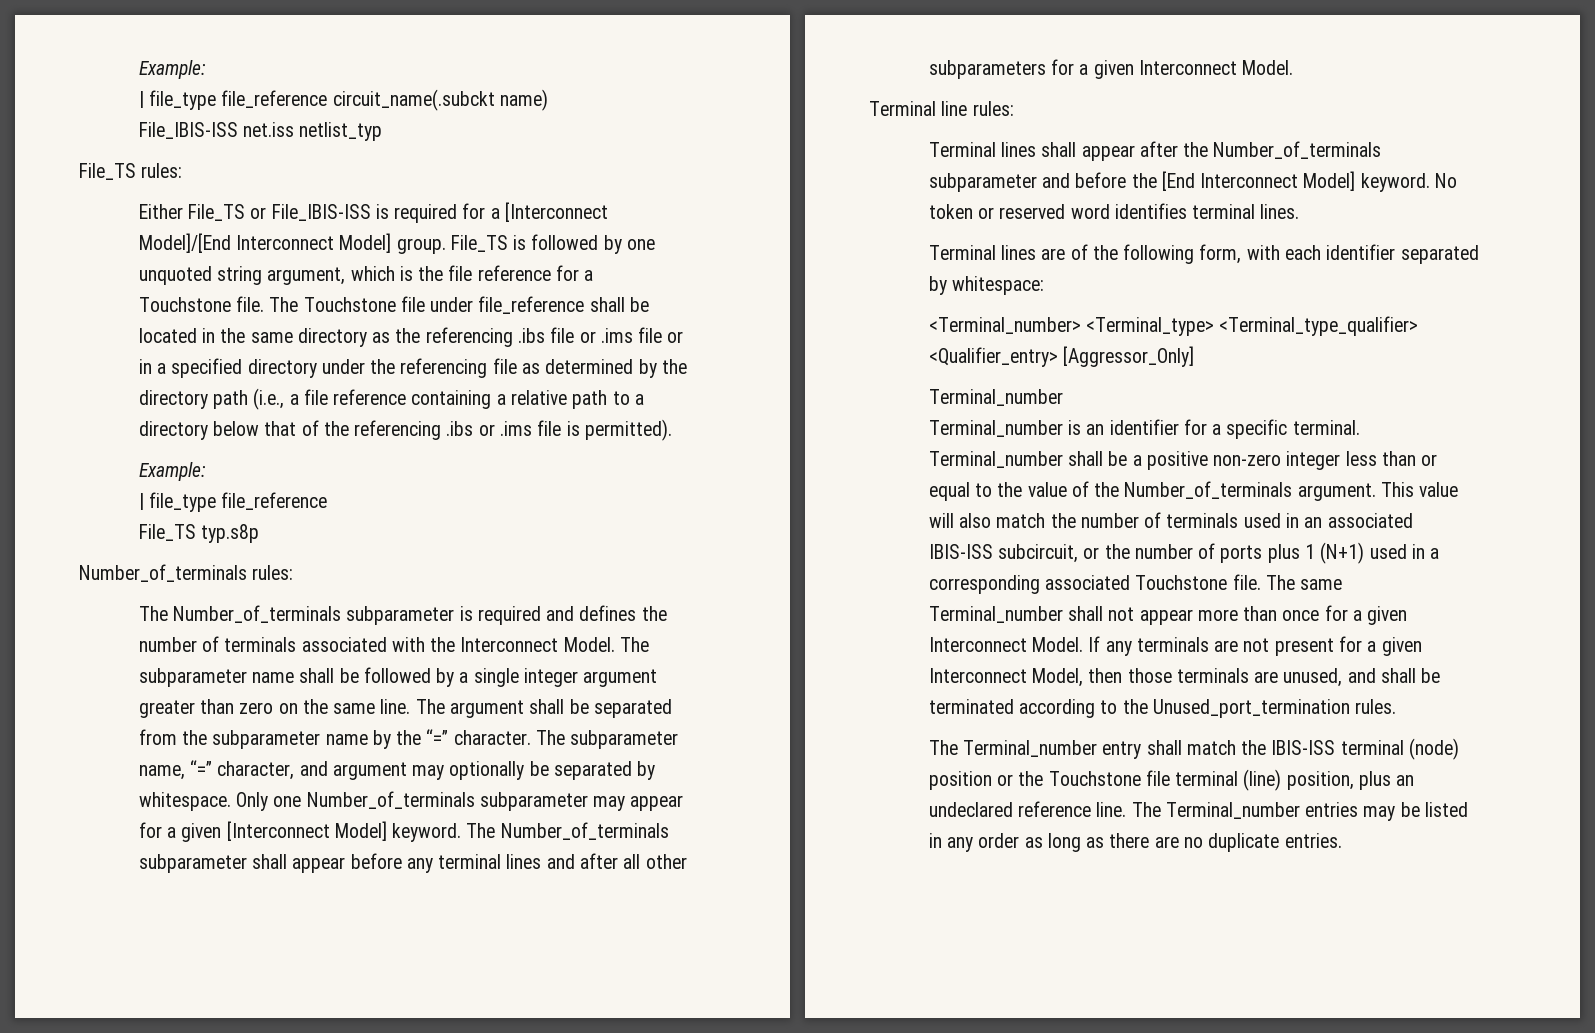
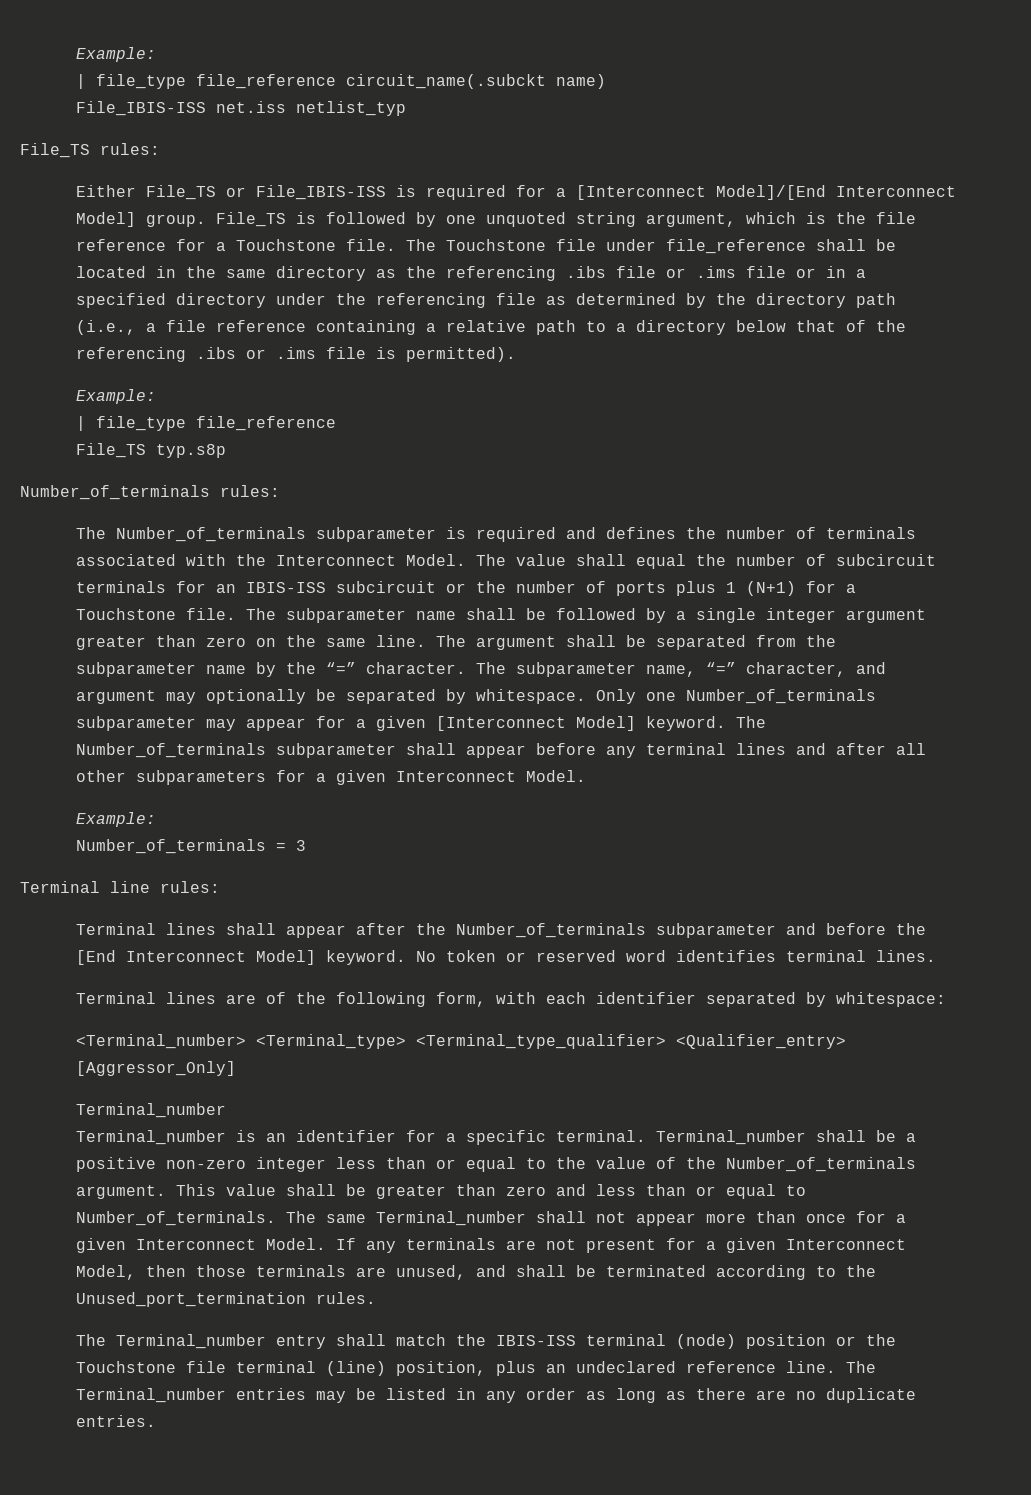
(649, 644) none -> [516,554,937,569] [76,581,857,596] [76,608,277,620] value shall equal the number of subcircuit terminals for an IBIS-ISS subcircuit or the number of ports plus 1 (N+1) for a Touchstone file. The
(1294, 67) none -> [76,812,157,827] [76,839,307,854] // Example: // Number_of_terminals = 3
[928,512,1413,528] [928,542,1440,564] [928,574,1261,594] will also match the number of terminals used in an associated IBIS-ISS subcircuit, or the number of ports plus 1 (N+1) used in a corresponding associated Touchstone file. -> [286,1184,807,1199] [76,1211,277,1226] shall be greater than zero and less than or equal to Number_of_terminals.

